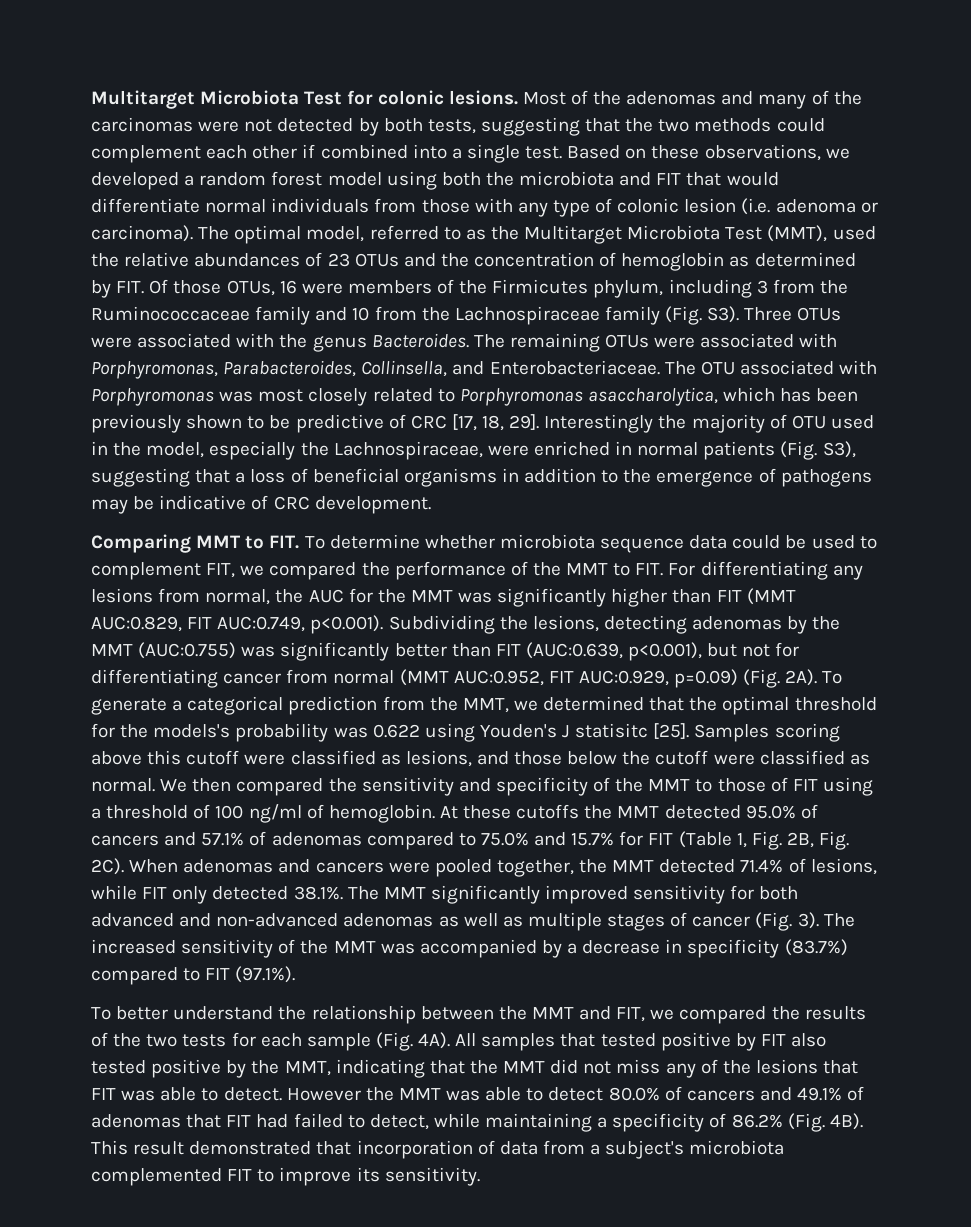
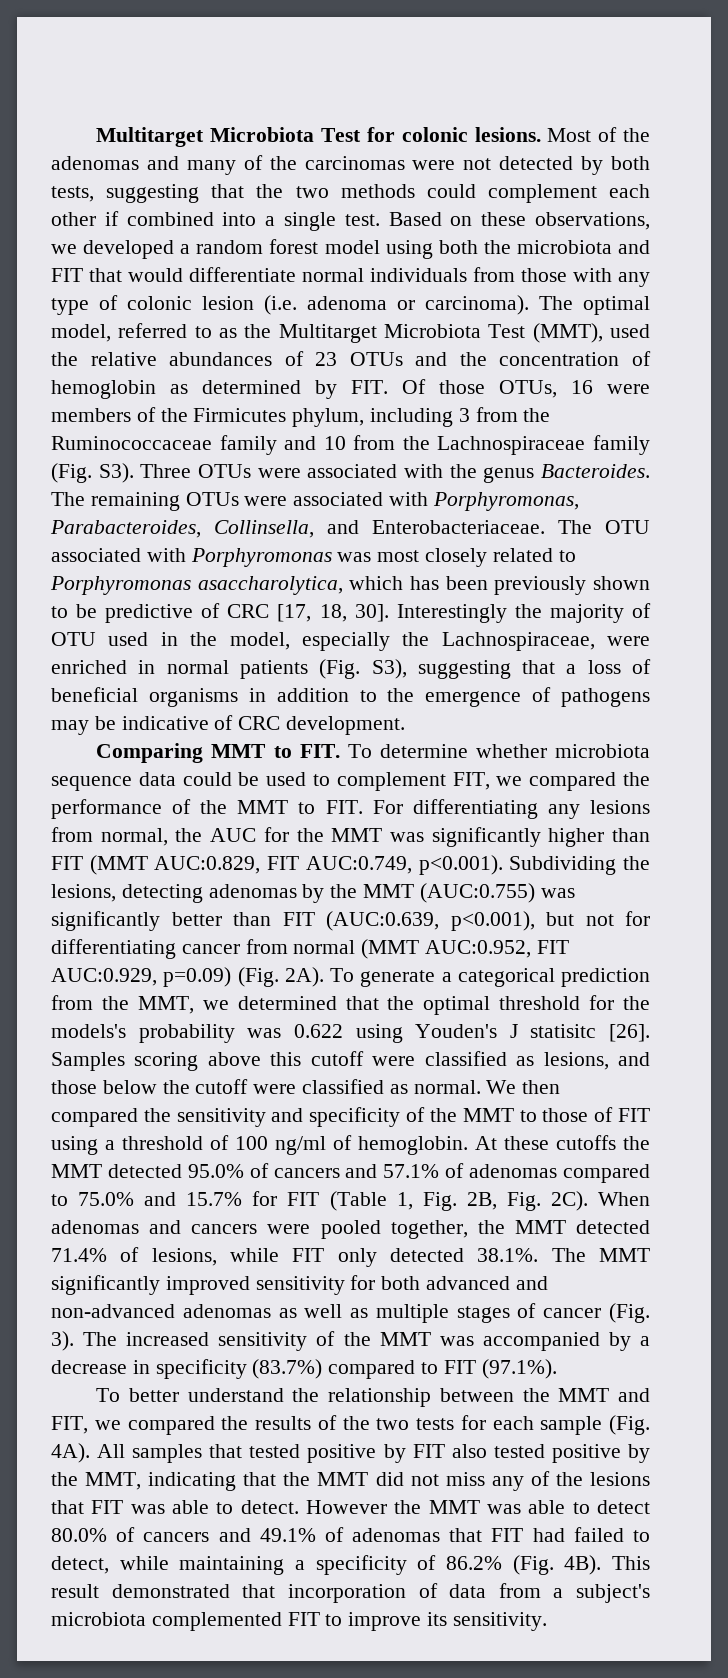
[509,414,540,430] 29]. -> [354,604,389,622] 30].
[653,723,690,739] [25]. -> [609,1024,650,1042] [26].

